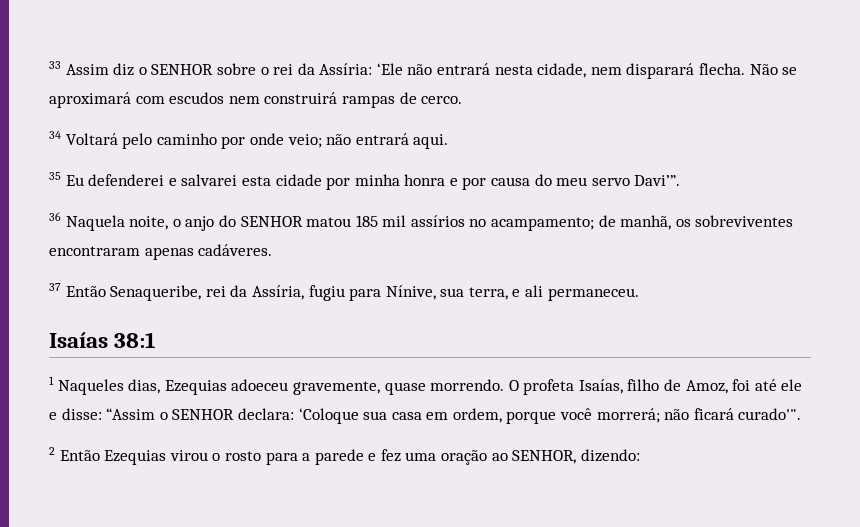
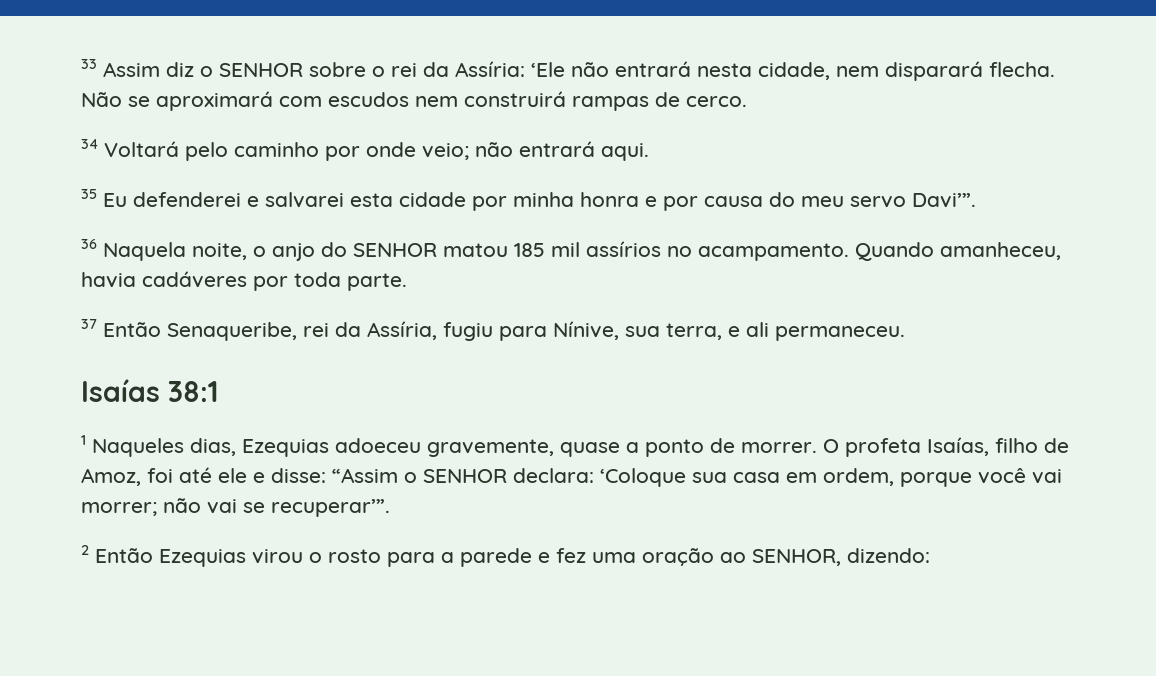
[491,215,794,231] [49,244,273,260] acampamento; de manhã, os sobreviventes encontraram apenas cadáveres. -> [698,242,1061,261] [81,271,407,291] acampamento. Quando amanheceu, havia cadáveres por toda parte.
[430,379,505,391] morrendo. -> [626,438,817,457] a ponto de morrer.
[596,408,802,423] morrerá; não ficará curado'". -> [1032,469,1062,484] [81,498,390,517] vai morrer; não vai se recuperar’”.

